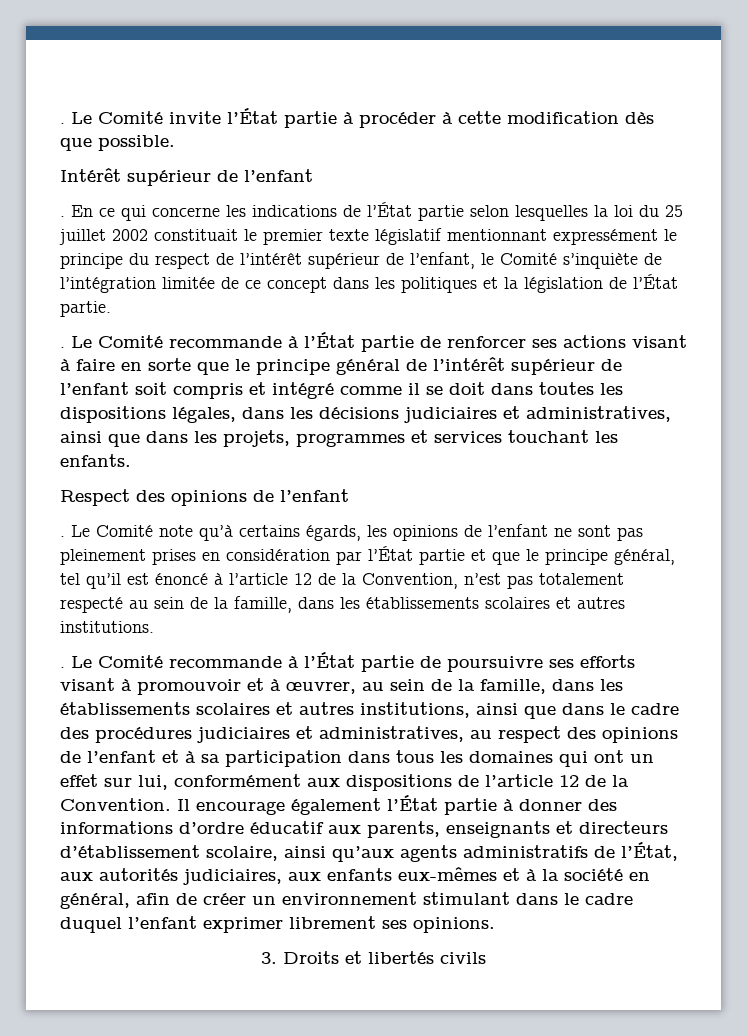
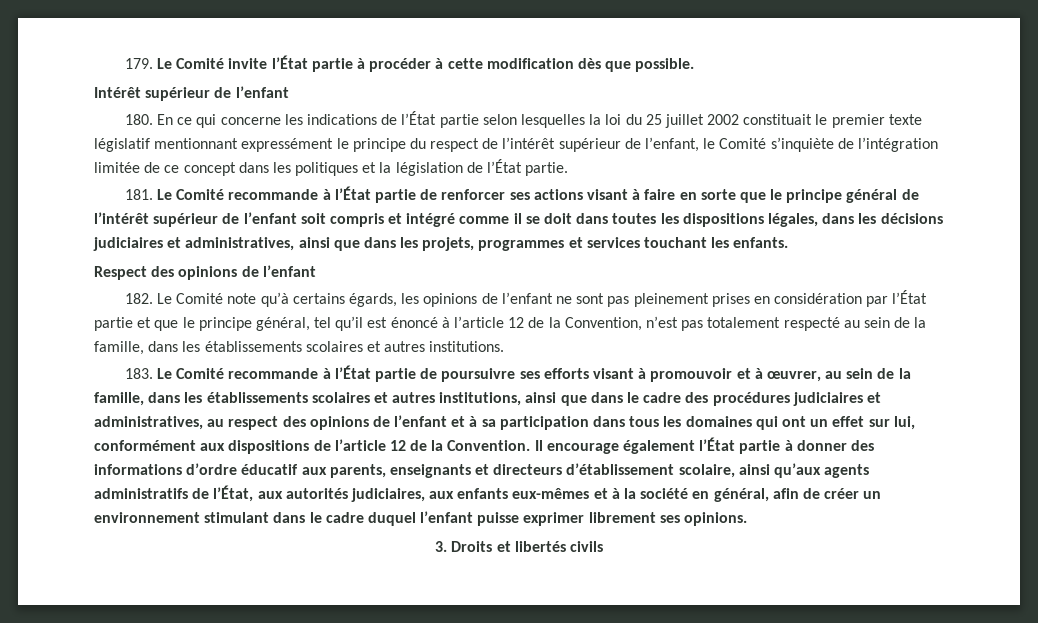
[60,123,65,124] . -> [124,58,153,69] 179.
[60,216,65,217] . -> [124,114,153,125] 180.
[60,347,65,348] . -> [124,189,153,200] 181.
[60,536,65,537] . -> [124,293,153,304] 182.
[60,667,65,668] . -> [124,368,153,379] 183.
(197, 922) none -> [477,512,520,526] puisse

